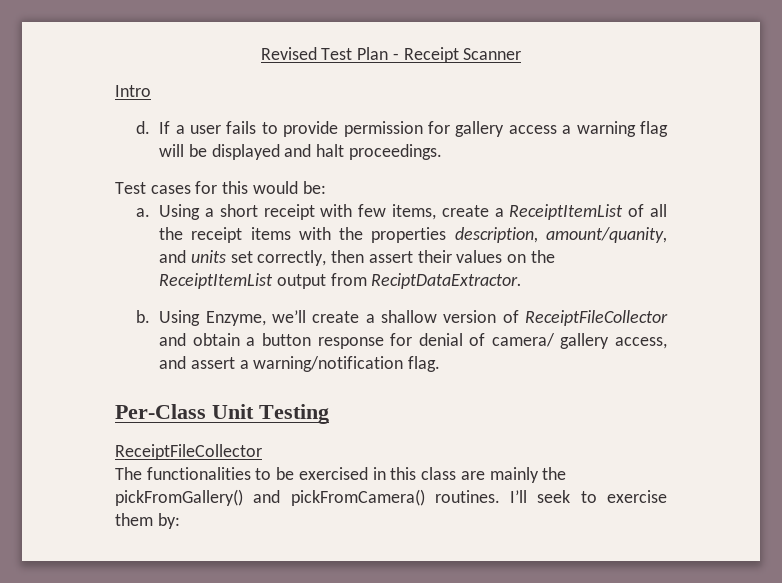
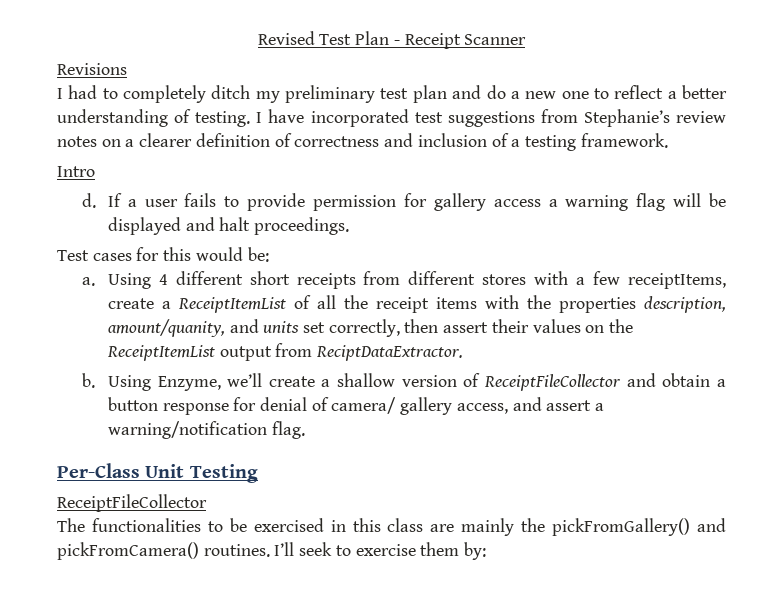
(522, 54) none -> [57,63,127,75] [57,85,728,103] [57,109,727,127] [57,133,668,151] // Revisions // I had to completely ditch my preliminary test plan and do a new one to reflect a better understanding of testing. I have incorporated test suggestions from Stephanie’s review notes on a clearer definition of correctness and inclusion of a testing framework.
[204,204,436,220] a short receipt with few items, -> [158,271,727,289] 4 different short receipts from different stores with a few receiptItems,

